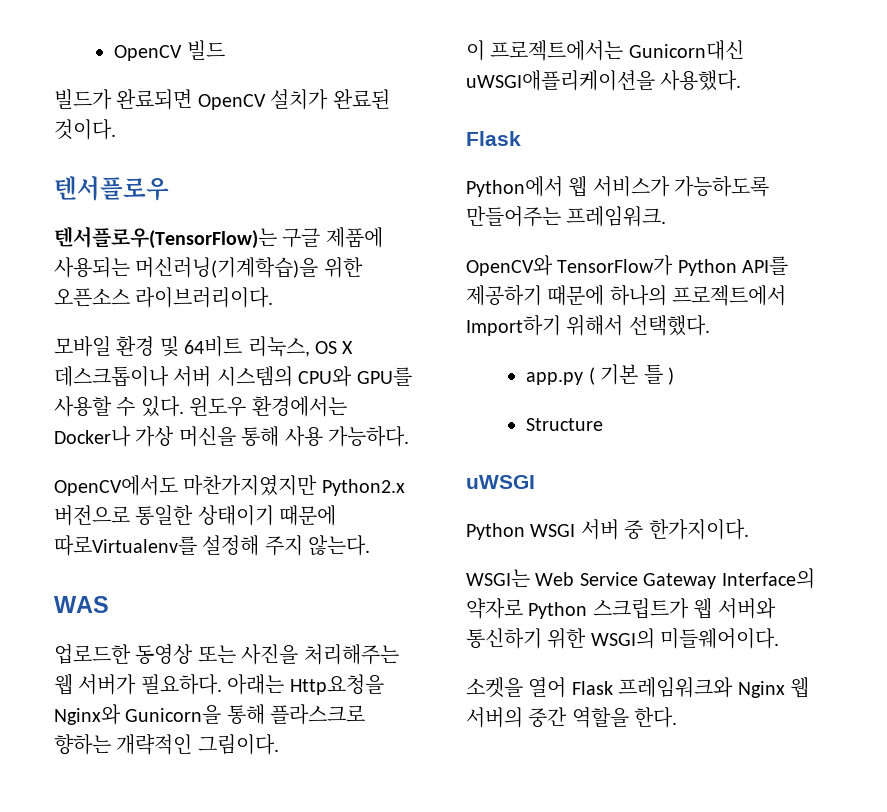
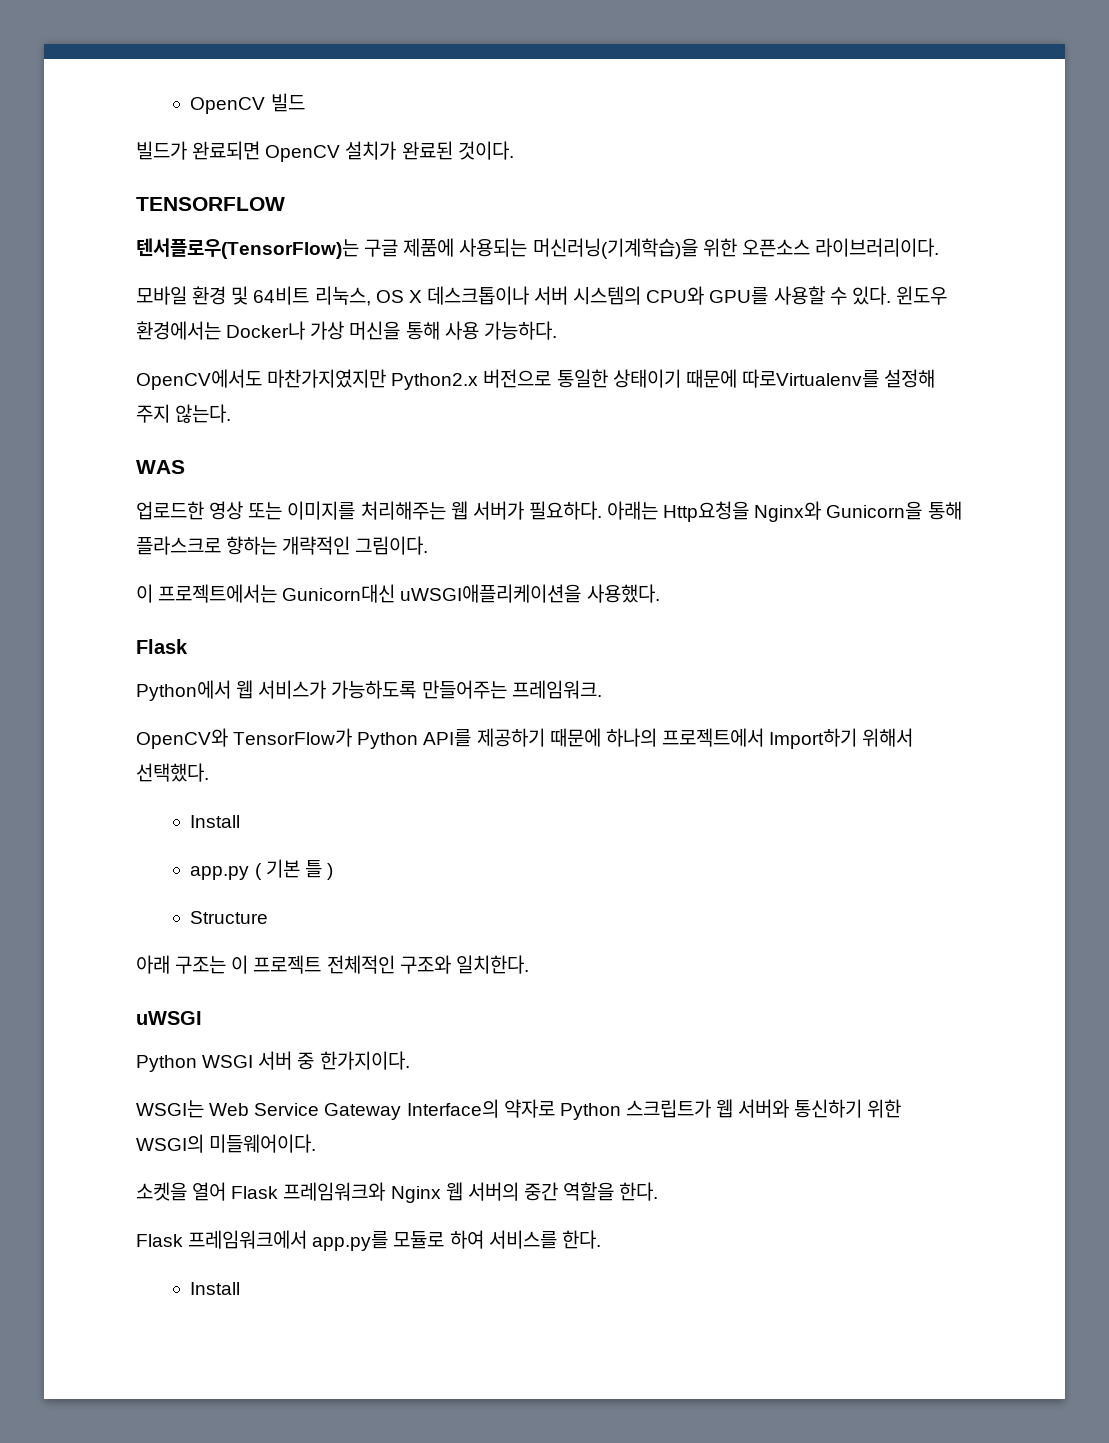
[54,176,169,201] 텐서플로우 -> [136,197,285,211] TENSORFLOW
[135,644,299,665] 동영상 또는 사진을 -> [209,501,356,520] 영상 또는 이미지를
(710, 325) none -> [190,815,241,828] // Install
(604, 424) none -> [136,955,529,974] // 아래 구조는 이 프로젝트 전체적인 구조와 일치한다.
(678, 717) none -> [136,1230,601,1251] [190,1282,241,1295] // Flask 프레임워크에서 app.py를 모듈로 하여 서비스를 한다. // Install

